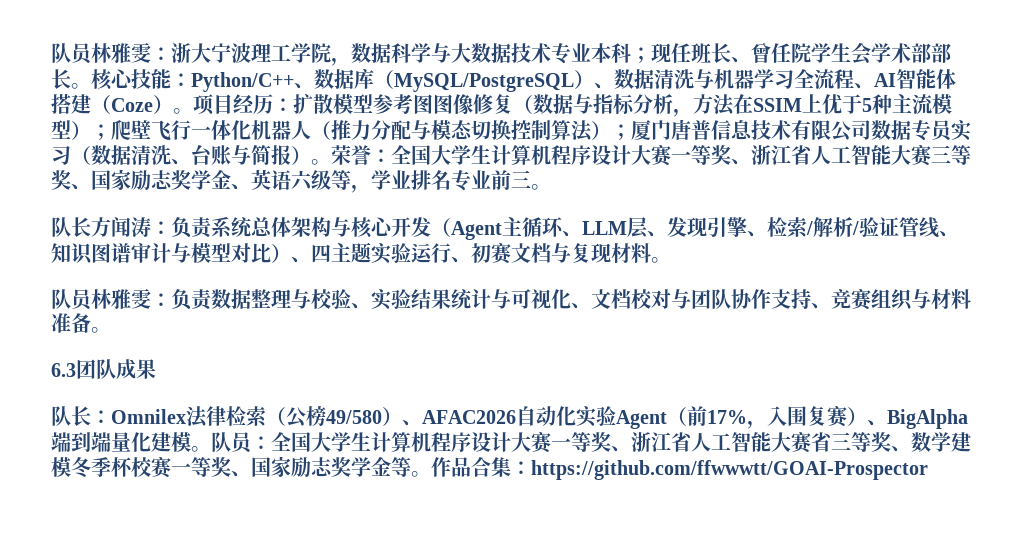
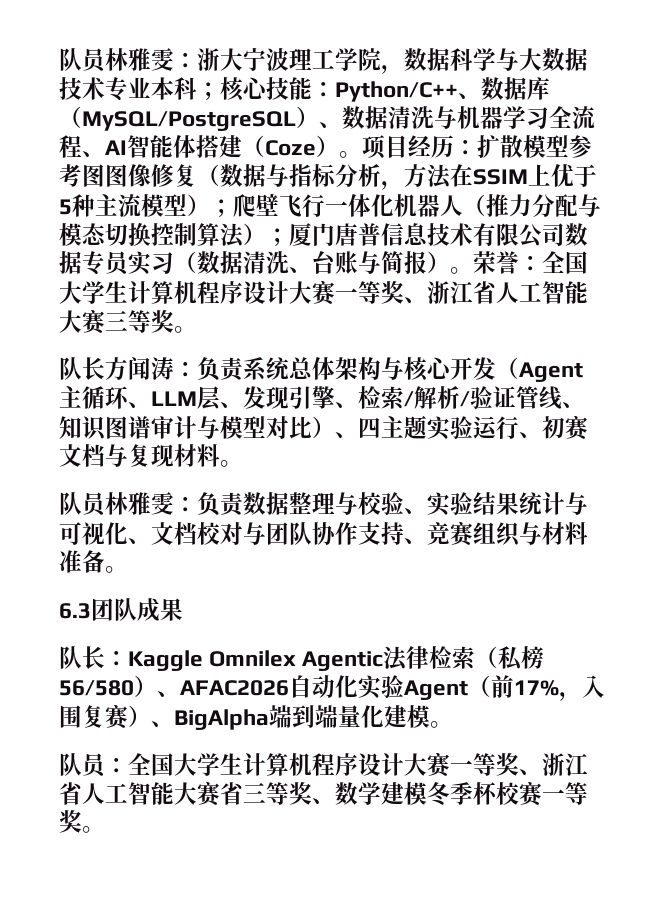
[651,42,951,65] [51,69,91,89] 现任班长、曾任院学生会学术部部长。 -> (220, 91) none
[71,169,531,193] 、国家励志奖学金、英语六级等，学业排名专业前三 -> (174, 321) none
[111,409,186,424] Omnilex -> [128,650,384,671] Kaggle Omnilex Agentic
[286,406,382,428] 公榜49/580 -> [498,646,545,671] [59,680,134,696] 私榜56/580
(211, 449) none -> (453, 724) //
[231,456,928,480] 、国家励志奖学金等。作品合集：https://github.com/ffwwwtt/GOAI-Prospector -> [82,826,105,833] 。

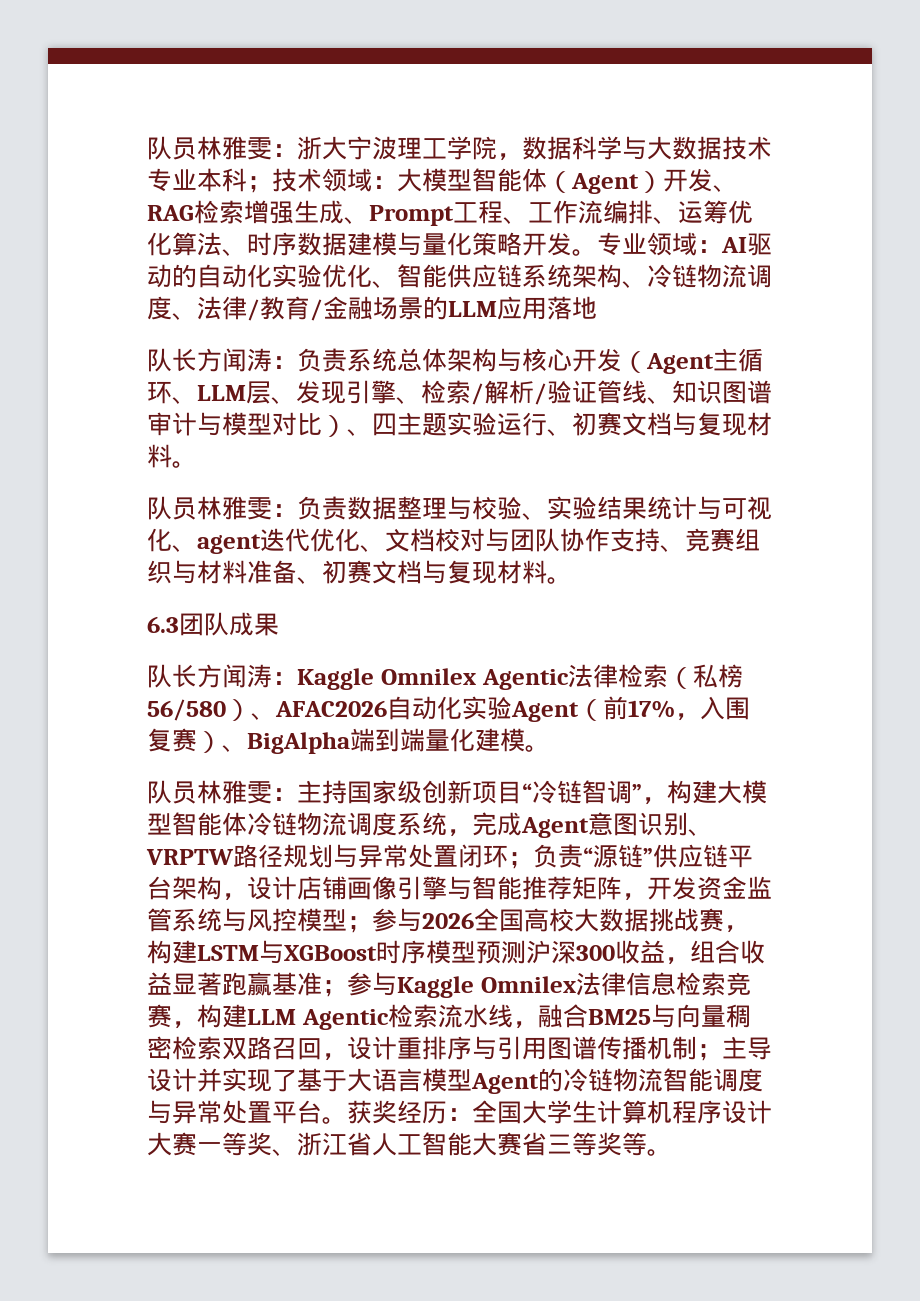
[220,77,550,102] [59,106,595,131] [59,135,592,159] [59,164,597,190] [59,193,601,218] [59,222,588,248] [59,251,588,276] [59,280,588,306] [59,309,197,335] 核心技能：Python/C++、数据库（MySQL/PostgreSQL）、数据清洗与机器学习全流程、AI智能体搭建（Coze）。项目经历：扩散模型参考图图像修复（数据与指标分析，方法在SSIM上优于5种主流模型）；爬壁飞行一体化机器人（推力分配与模态切换控制算法）；厦门唐普信息技术有限公司数据专员实习（数据清洗、台账与简报）。荣誉：全国大学生计算机程序设计大赛一等奖、浙江省人工智能大赛三等奖。 -> [272,168,738,194] [147,200,753,226] [147,232,772,256] [147,264,772,288] [147,296,597,321] 技术领域：大模型智能体（Agent）开发、RAG检索增强生成、Prompt工程、工作流编排、运筹优化算法、时序数据建模与量化策略开发。专业领域：AI驱动的自动化实验优化、智能供应链系统架构、冷链物流调度、法律/教育/金融场景的LLM应用落地
(151, 541) none -> [197,528,385,554] agent迭代优化、
(105, 561) none -> [297,560,547,584] 、初赛文档与复现材料
(105, 657) none -> [197,664,272,688] 方闻涛
(108, 765) none -> [197,780,767,805] [147,812,713,838] [146,844,753,869] [147,876,772,901] [147,908,749,933] [147,940,765,965] [147,972,751,998] [147,1004,751,1030] [147,1036,772,1061] [147,1068,763,1094] [147,1100,447,1124] 林雅雯：主持国家级创新项目“冷链智调”，构建大模型智能体冷链物流调度系统，完成Agent意图识别、VRPTW路径规划与异常处置闭环；负责“源链”供应链平台架构，设计店铺画像引擎与智能推荐矩阵，开发资金监管系统与风控模型；参与2026全国高校大数据挑战赛，构建LSTM与XGBoost时序模型预测沪深300收益，组合收益显著跑赢基准；参与Kaggle Omnilex法律信息检索竞赛，构建LLM Agentic检索流水线，融合BM25与向量稠密检索双路召回，设计重排序与引用图谱传播机制；主导设计并实现了基于大语言模型Agent的冷链物流智能调度与异常处置平台。获奖经历
[312,781,588,807] [59,810,82,833] 、数学建模冬季杯校赛一等奖 -> [622,1132,647,1156] 等

